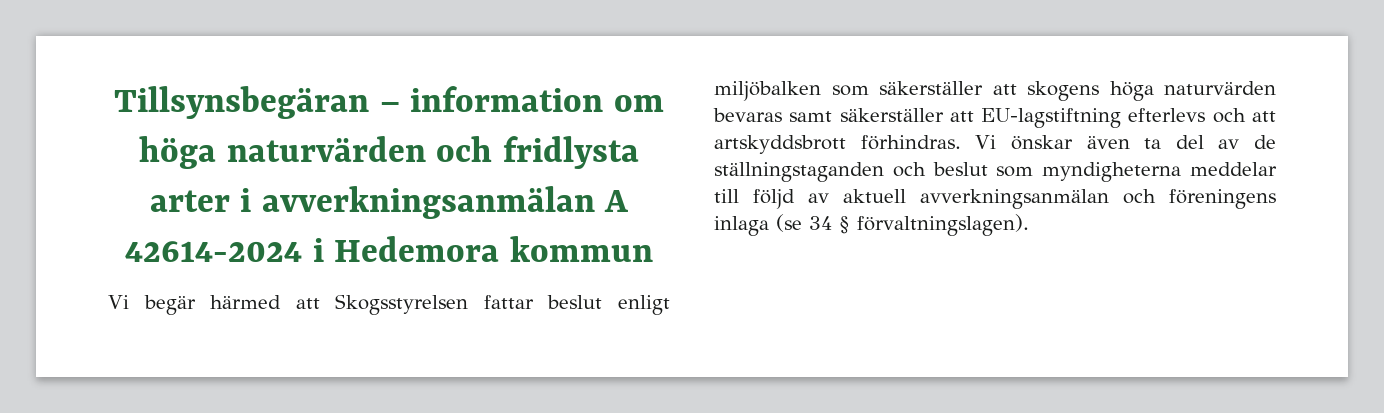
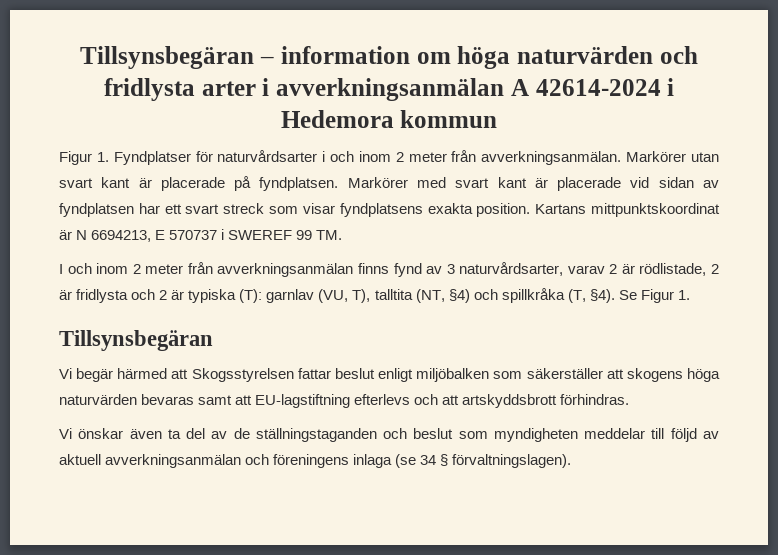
(653, 249) none -> [59,150,719,165] [59,176,720,191] [59,203,721,217] [59,229,343,242] [59,262,719,277] [59,288,690,303] [59,330,213,351] // Figur 1. Fyndplatser för naturvårdsarter i och inom 2 meter från avverkningsanmälan. Markörer utan svart kant är placerade på fyndplatsen. Markörer med svart kant är placerade vid sidan av fyndplatsen har ett svart streck som visar fyndplatsens exakta position. Kartans mittpunktskoordinat är N 6694213, E 570737 i SWEREF 99 TM. // I och inom 2 meter från avverkningsanmälan finns fynd av 3 naturvårdsarter, varav 2 är rödlistade, 2 är fridlysta och 2 är typiska (T): garnlav (VU, T), talltita (NT, §4) och spillkråka (T, §4). Se Figur 1. // Tillsynsbegäran
[839,108,944,122] säkerställer -> (233, 400) none
(961, 142) none -> (630, 399) //
[1042,162,1182,182] myndigheterna -> [493,428,578,442] myndigheten

